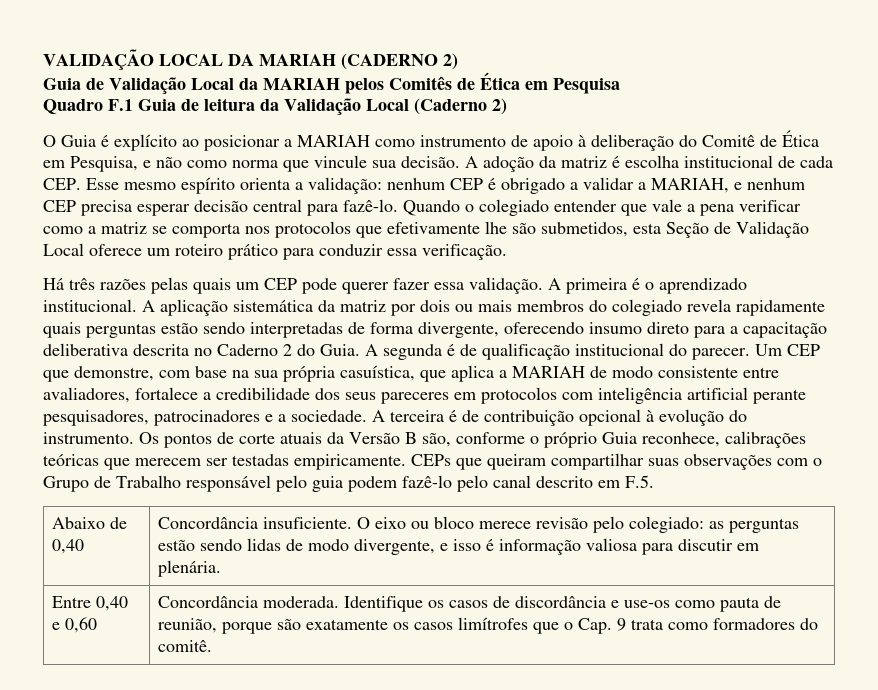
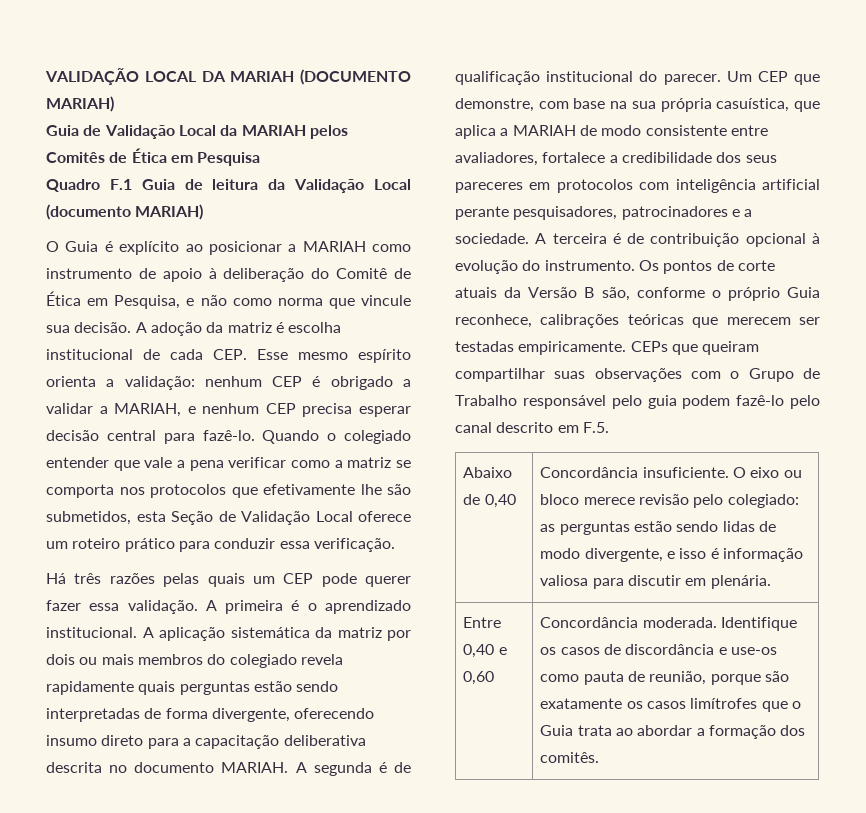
[341,53,458,70] (CADERNO 2) -> [300,69,411,85] [46,96,114,112] (DOCUMENTO MARIAH)
[414,98,507,115] (Caderno 2) -> [46,204,204,220] (documento MARIAH)
[217,344,360,356] Caderno 2 do Guia. -> [134,762,289,773] documento MARIAH.
[578,618,819,634] [158,640,213,652] Cap. 9 trata como formadores do comitê. -> [540,725,806,739] [540,752,600,763] Guia trata ao abordar a formação dos comitês.

